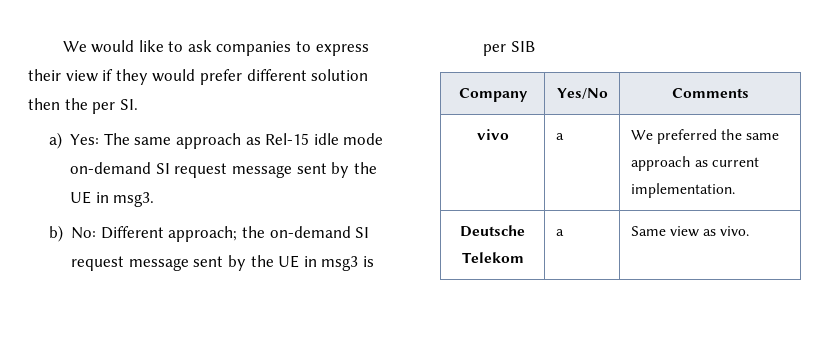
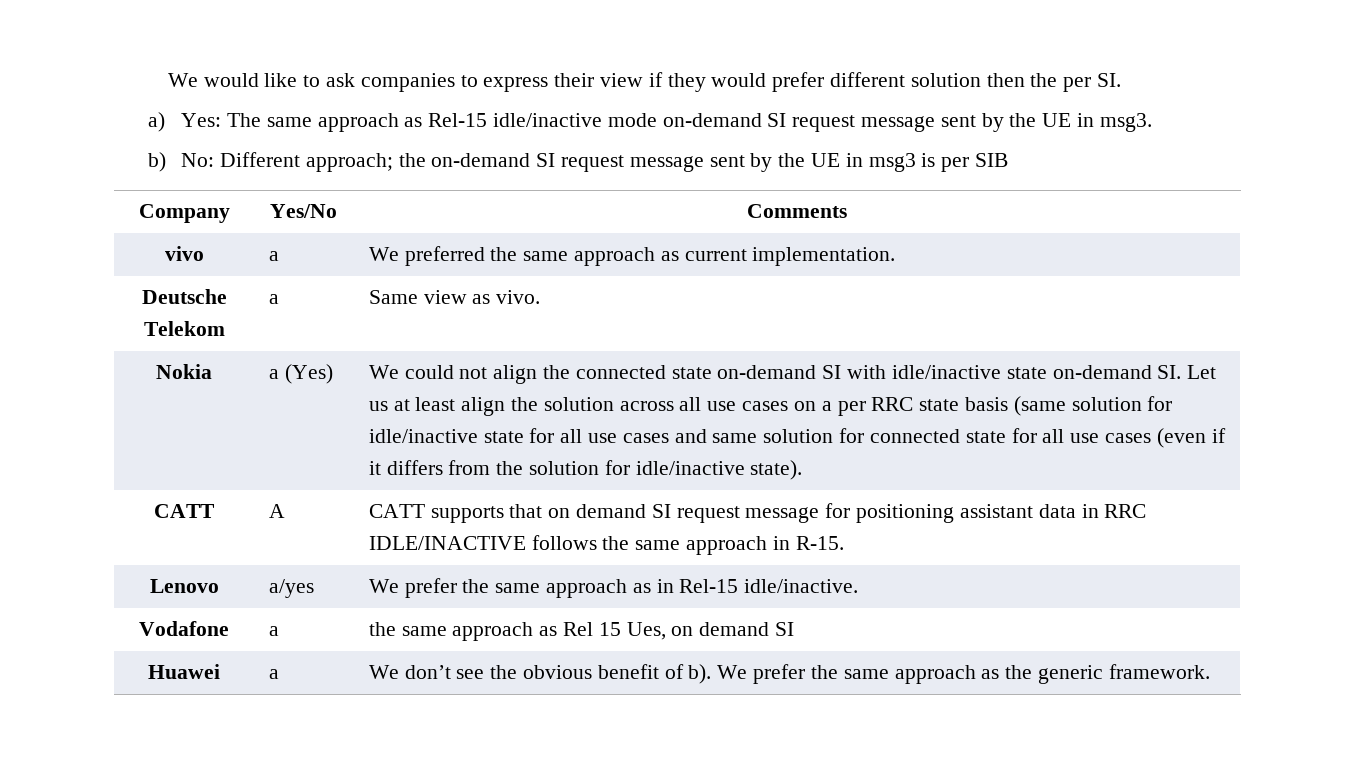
[313,133,339,145] idle -> [492,113,602,127] idle/inactive
(750, 231) none -> [156,364,212,379] [268,364,333,384] [368,365,1217,384] [368,396,1173,416] [368,428,1226,448] [368,460,803,480] [154,504,215,518] [268,504,285,518] [368,503,1147,523] [368,535,844,555] [149,579,219,593] [268,579,314,598] [368,578,859,598] [139,621,229,636] [268,626,279,636] [368,622,795,641] [148,664,220,679] [268,669,279,679] [368,664,1210,684] // Nokia | a (Yes) | We could not align the connected state on-demand SI with idle/inactive state on-demand SI. Let us at least align the solution across all use cases on a per RRC state basis (same solution for idle/inactive state for all use cases and same solution for connected state for all use cases (even if it differs from the solution for idle/inactive state). // CATT | A | CATT supports that on demand SI request message for positioning assistant data in RRC IDLE/INACTIVE follows the same approach in R-15. // Lenovo | a/yes | We prefer the same approach as in Rel-15 idle/inactive. // Vodafone | a | the same approach as Rel 15 Ues, on demand SI // Huawei | a | We don’t see the obvious benefit of b). We prefer the same approach as the generic framework.

